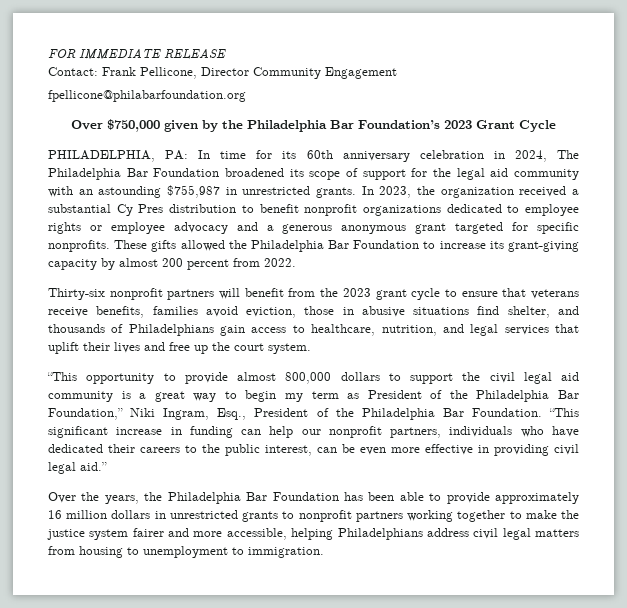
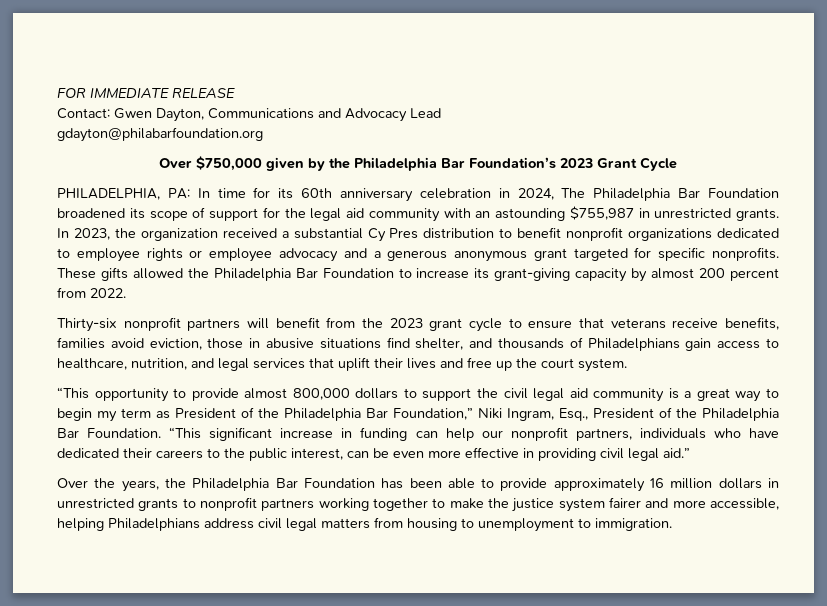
[102,67,397,79] [48,90,246,102] Frank Pellicone, Director Community Engagement // fpellicone@philabarfoundation.org -> [114,108,441,122] [57,127,263,142] Gwen Dayton, Communications and Advocacy Lead // gdayton@philabarfoundation.org

